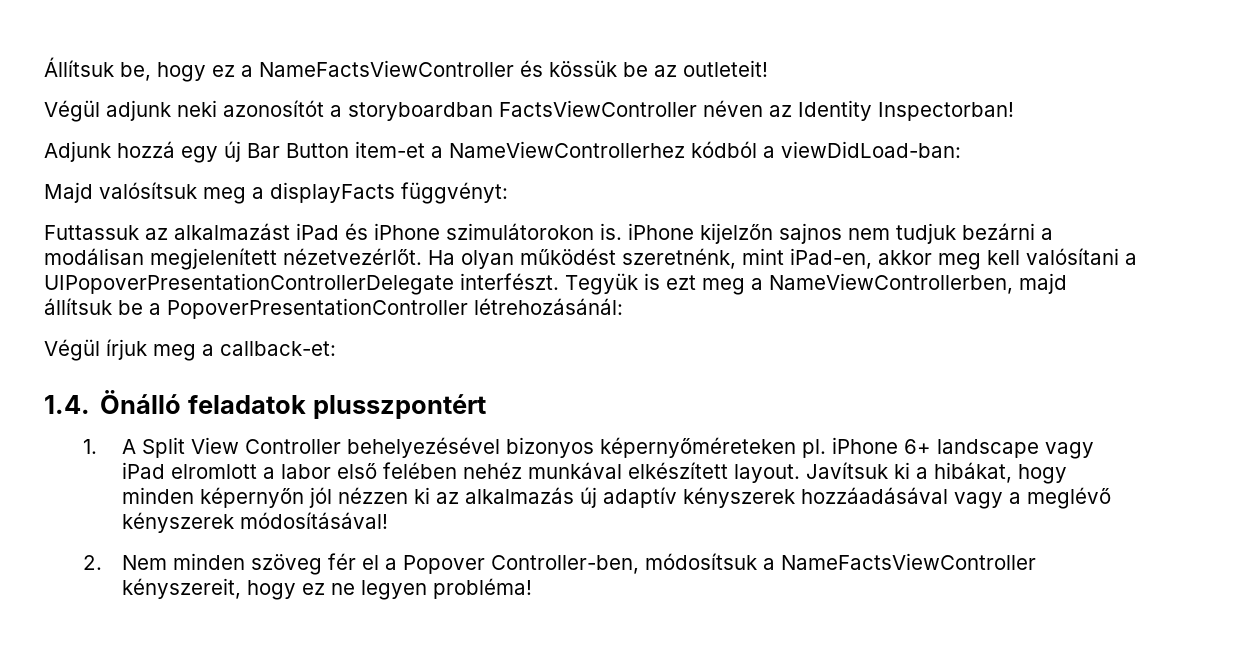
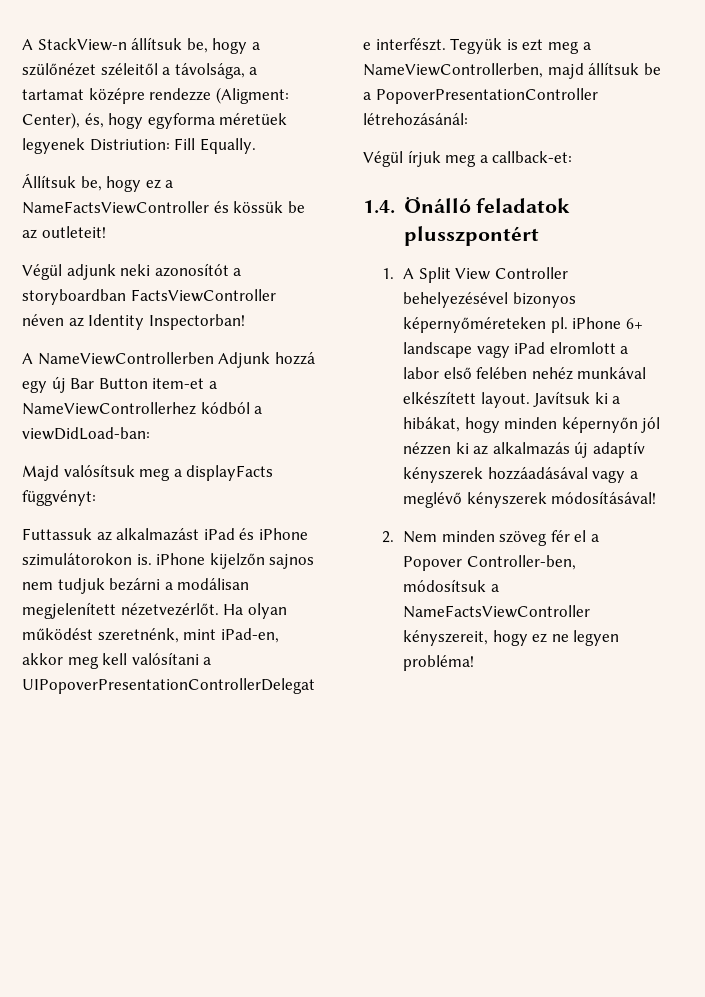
(44, 67) none -> [22,37,260,54] [22,63,258,79] [22,87,289,104] [22,112,288,129] [22,138,256,154] A StackView-n állítsuk be, hogy a szülőnézet széleitől a távolsága, a tartamat középre rendezze (Aligment: Center), és, hogy egyforma méretüek legyenek Distriution: Fill Equally. //
(1014, 111) none -> [22,352,214,365] A NameViewControllerben

